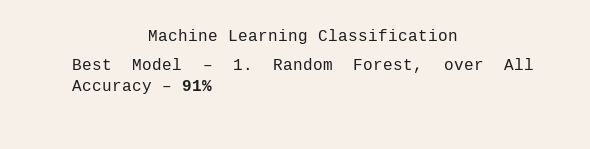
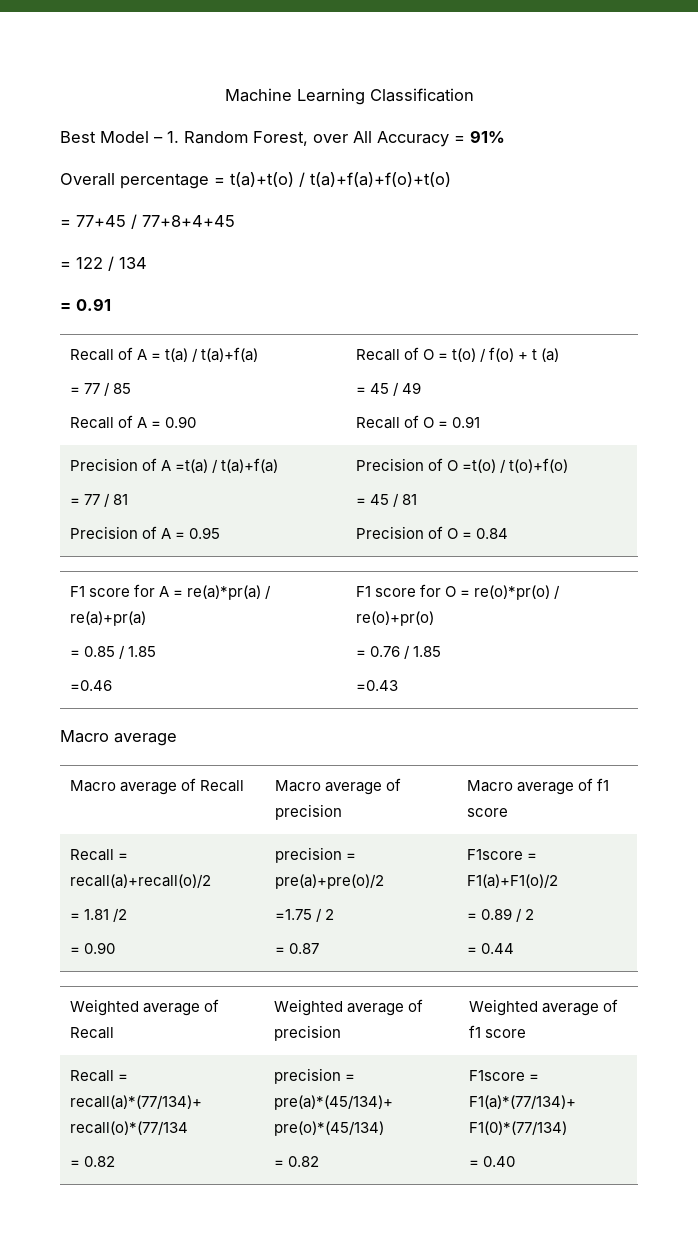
[162,86,172,91] – -> [454,136,465,143] =
(212, 85) none -> [60,172,451,189] [60,214,235,229] [60,256,147,271] [60,298,111,311] [69,347,259,362] [69,382,132,396] [69,415,197,429] [355,347,560,362] [355,382,422,396] [355,415,481,429] [69,458,279,473] [69,493,129,507] [69,526,221,539] [355,458,569,473] [355,493,418,507] [355,526,509,539] [69,584,272,600] [69,611,146,626] [69,645,157,659] [69,680,112,691] [355,584,561,600] [355,611,434,626] [355,645,442,659] [355,680,398,691] [60,730,177,746] [69,778,245,795] [274,778,402,795] [274,804,342,820] [466,778,610,795] [466,808,508,817] [69,849,129,861] [69,874,211,888] [69,908,128,922] [69,942,116,954] [274,847,357,863] [274,874,384,889] [274,908,335,922] [274,943,320,954] [466,849,538,860] [466,874,558,888] [466,908,535,922] [466,943,515,954] [69,999,220,1016] [69,1027,114,1039] [273,999,424,1016] [273,1025,341,1041] [468,999,619,1016] [468,1025,527,1038] [69,1070,129,1082] [69,1095,202,1109] [69,1121,188,1135] [69,1156,116,1167] [273,1068,356,1084] [273,1095,393,1110] [273,1121,384,1136] [273,1156,320,1167] [468,1070,540,1081] [468,1095,576,1109] [468,1121,567,1135] [468,1156,516,1167] // Overall percentage = t(a)+t(o) / t(a)+f(a)+f(o)+t(o) // = 77+45 / 77+8+4+45 // = 122 / 134 // = 0.91 // Recall of A = t(a) / t(a)+f(a) // = 77 / 85 // Recall of A = 0.90 | Recall of O = t(o) / f(o) + t (a) // = 45 / 49 // Recall of O = 0.91 // Precision of A =t(a) / t(a)+f(a) // = 77 / 81 // Precision of A = 0.95 | Precision of O =t(o) / t(o)+f(o) // = 45 / 81 // Precision of O = 0.84 // F1 score for A = re(a)*pr(a) / re(a)+pr(a) // = 0.85 / 1.85 // =0.46 | F1 score for O = re(o)*pr(o) / re(o)+pr(o) // = 0.76 / 1.85 // =0.43 // Macro average // Macro average of Recall | Macro average of precision | Macro average of f1 score // Recall = recall(a)+recall(o)/2 // = 1.81 /2 // = 0.90 | precision = pre(a)+pre(o)/2 // =1.75 / 2 // = 0.87 | F1score = F1(a)+F1(o)/2 // = 0.89 / 2 // = 0.44 // Weighted average of Recall | Weighted average of precision | Weighted average of f1 score // Recall = recall(a)*(77/134)+ recall(o)*(77/134 // = 0.82 | precision = pre(a)*(45/134)+ pre(o)*(45/134) // = 0.82 | F1score = F1(a)*(77/134)+ F1(0)*(77/134) // = 0.40

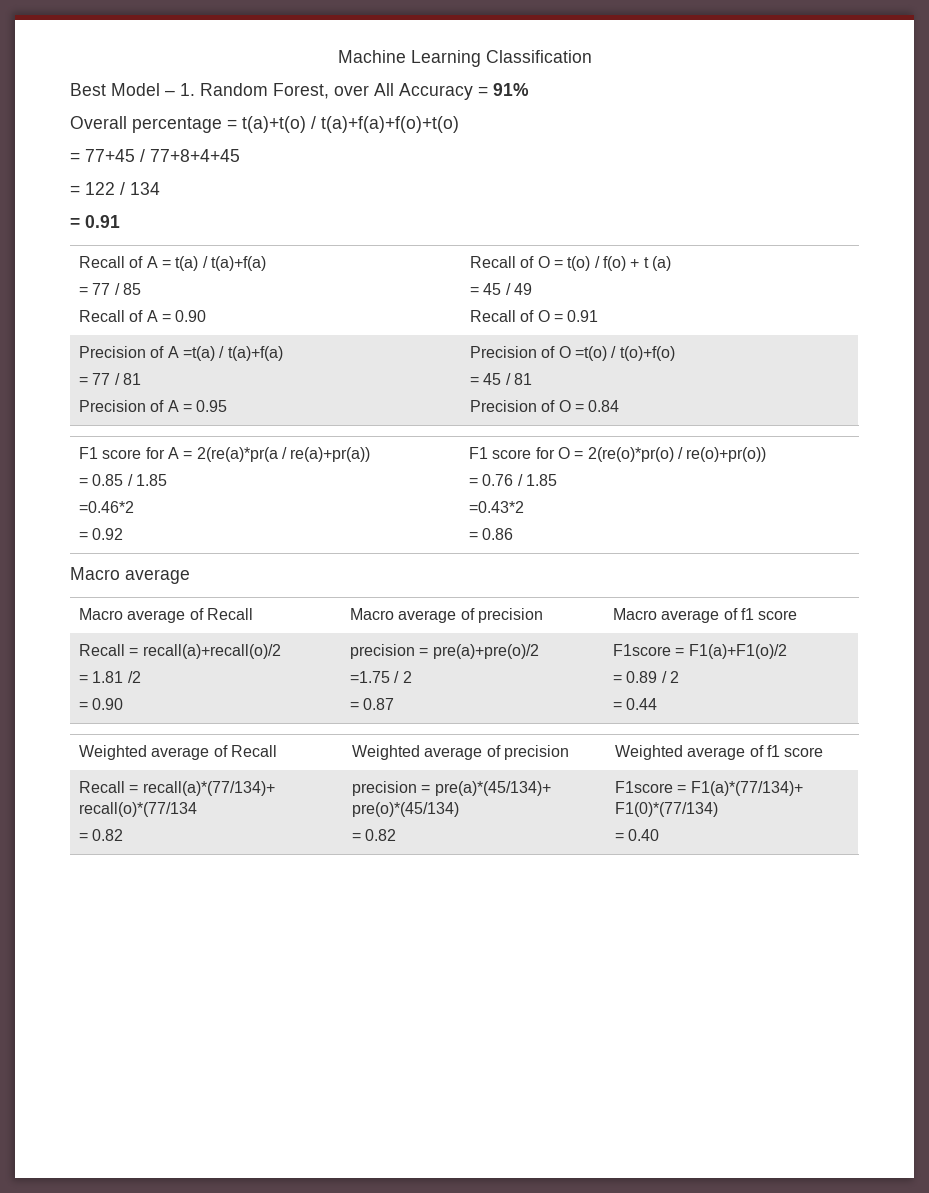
[187,585,272,600] [69,611,146,626] re(a)*pr(a) / re(a)+pr(a) -> [196,447,371,462] 2(re(a)*pr(a / re(a)+pr(a))
[69,680,112,691] =0.46 -> [78,501,134,513] [78,528,124,540] =0.46*2 // = 0.92
[474,585,561,600] [355,611,434,626] re(o)*pr(o) / re(o)+pr(o) -> [587,447,767,462] 2(re(o)*pr(o) / re(o)+pr(o))
[355,680,398,691] =0.43 -> [468,501,524,513] [468,528,514,540] =0.43*2 // = 0.86

